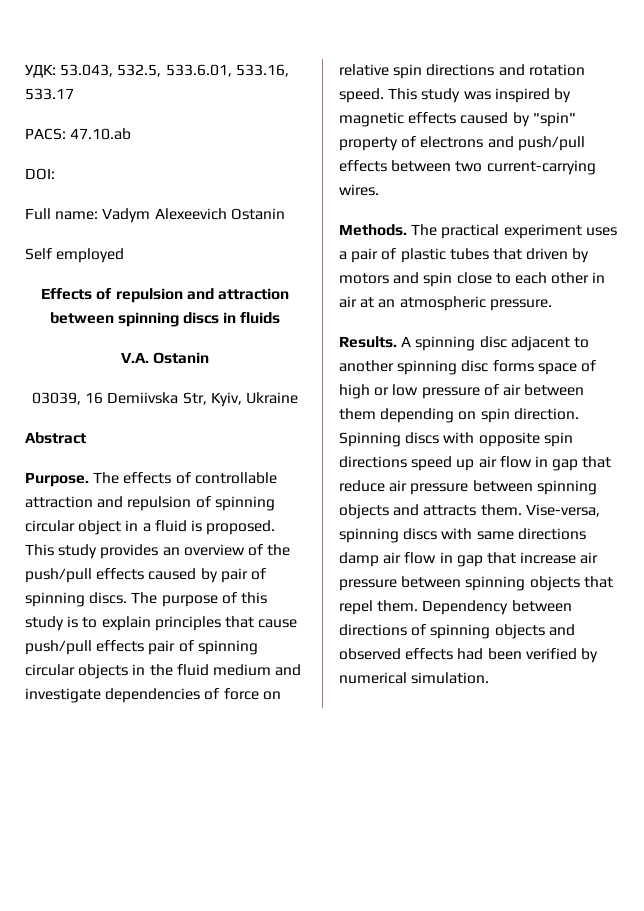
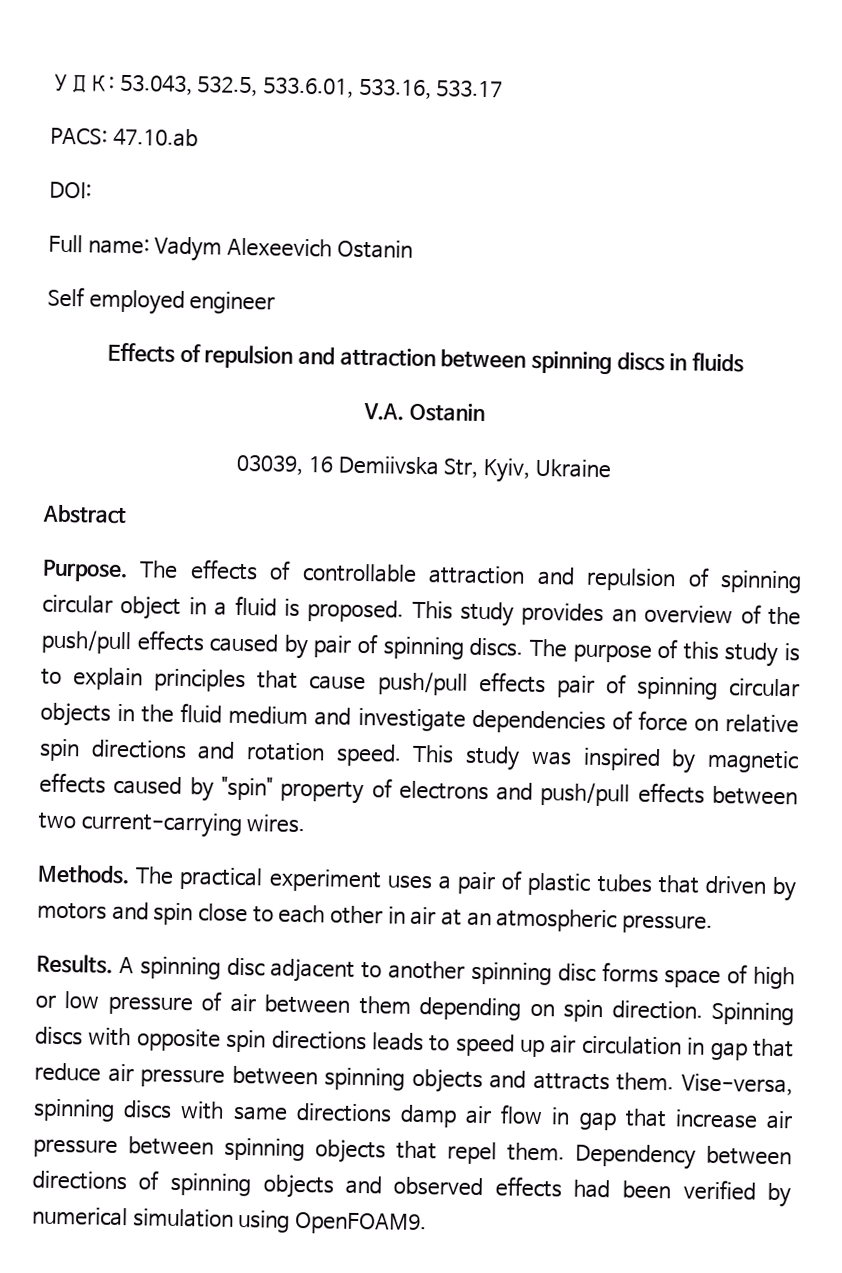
(125, 255) none -> [189,291,276,315] engineer
(407, 462) none -> [371,1032,451,1052] leads to
[499,456,532,468] flow -> [581,1035,682,1056] circulation
[411,672,490,684] simulation. -> [132,1208,427,1236] simulation using OpenFOAM9.

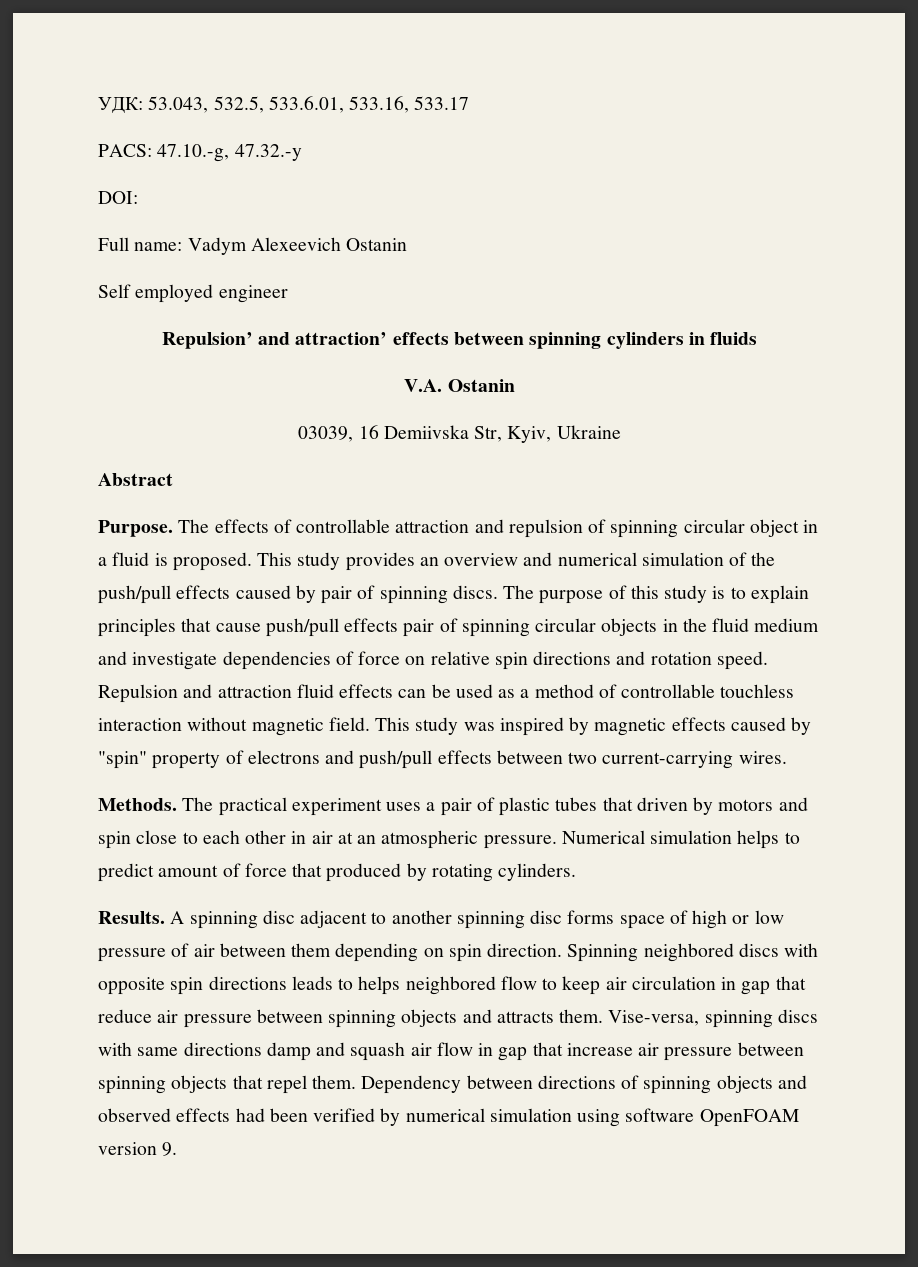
[112,127,198,148] 47.10.ab -> [157,144,302,162] 47.10.-g, 47.32.-y
[107,342,665,375] Effects of repulsion and attraction between spinning discs -> [161,332,684,349] Repulsion’ and attraction’ effects between spinning cylinders
(734, 614) none -> [523,552,724,566] and numerical simulation
(402, 755) none -> [98,684,795,703] [98,717,370,736] Repulsion and attraction fluid effects can be used as a method of controllable touchless interaction without magnetic field.
(713, 924) none -> [561,830,800,849] [98,863,577,882] Numerical simulation helps to predict amount of force that produced by rotating cylinders.
(795, 1013) none -> [643,943,734,962] neighbored
[454,1033,546,1058] speed up -> [358,976,601,995] helps neighbored flow to keep
(457, 1116) none -> [316,1042,406,1061] and squash
[293,1211,427,1236] OpenFOAM9. -> [625,1108,799,1127] [98,1142,178,1156] software OpenFOAM version 9.

